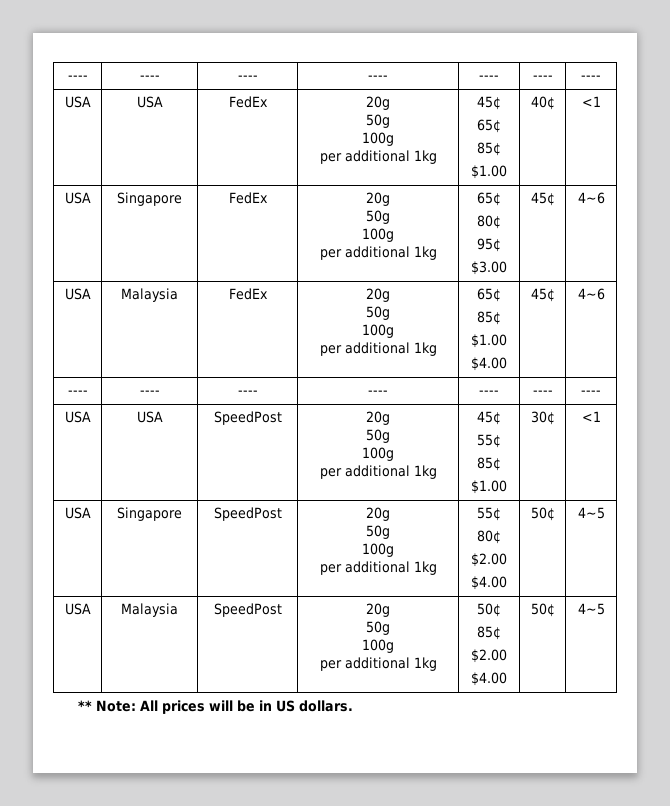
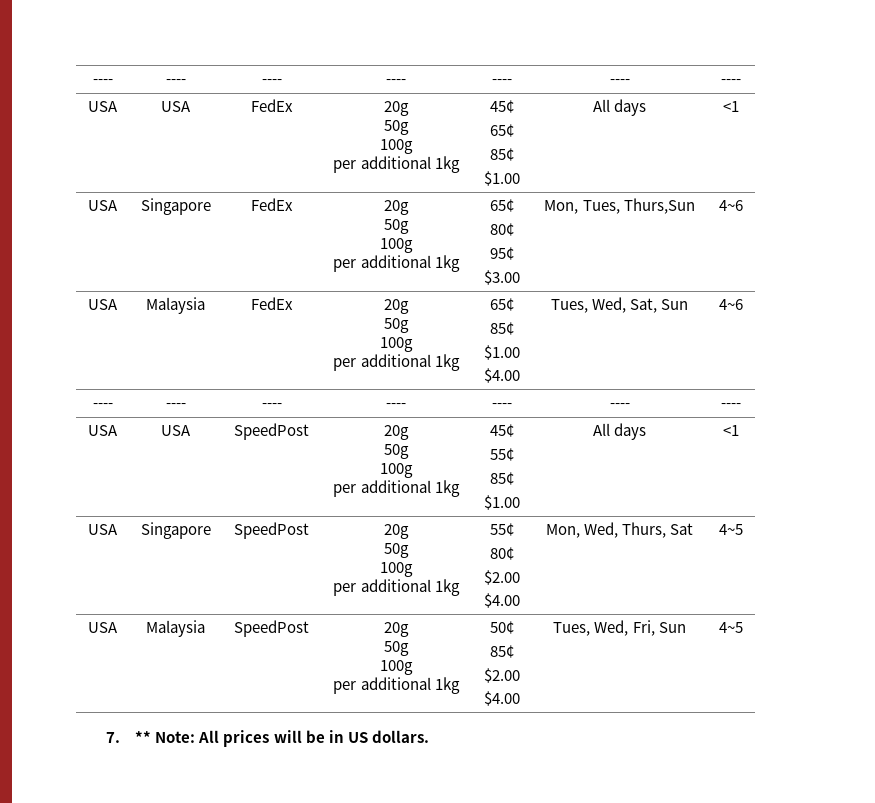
[530,96,555,110] 40¢ -> [592,99,647,116] All days
[530,192,555,206] 45¢ -> [544,198,695,214] Mon, Tues, Thurs,Sun
[530,288,555,302] 45¢ -> [550,297,689,313] Tues, Wed, Sat, Sun
[530,411,555,425] 30¢ -> [592,423,647,440] All days
[530,507,555,521] 50¢ -> [545,522,694,538] Mon, Wed, Thurs, Sat
[530,603,555,617] [577,603,605,615] 50¢ | 4~5 // -> [553,620,686,636] [719,622,743,633] [105,732,120,743] Tues, Wed, Fri, Sun | 4~5 // 7.

